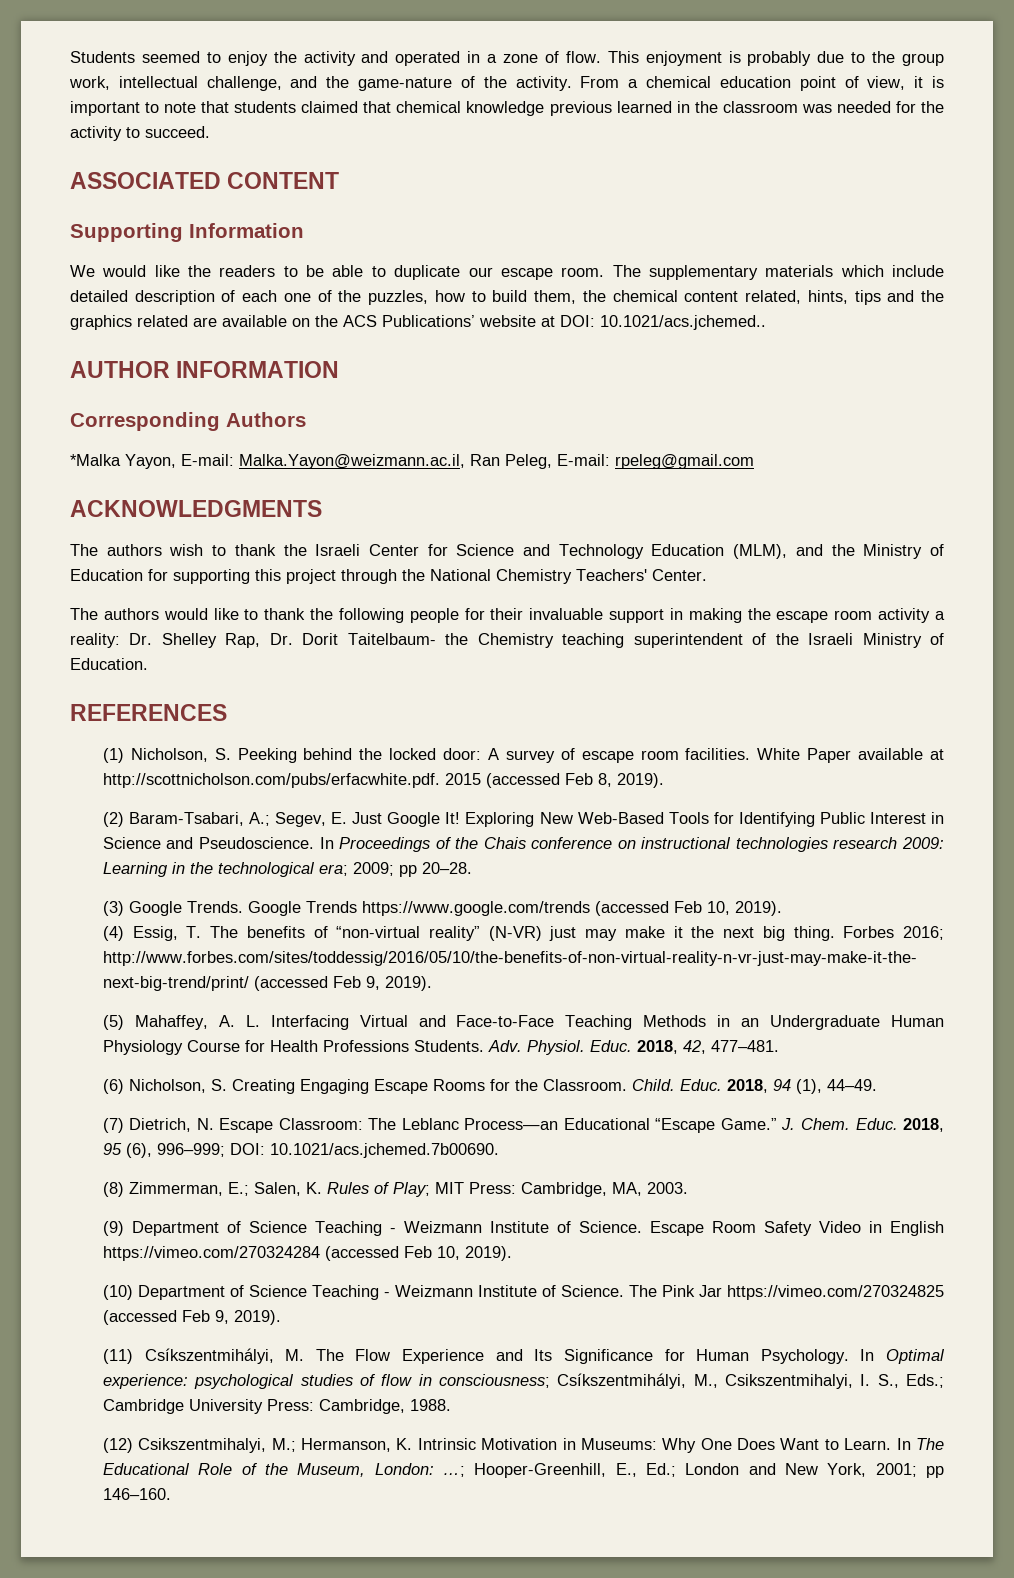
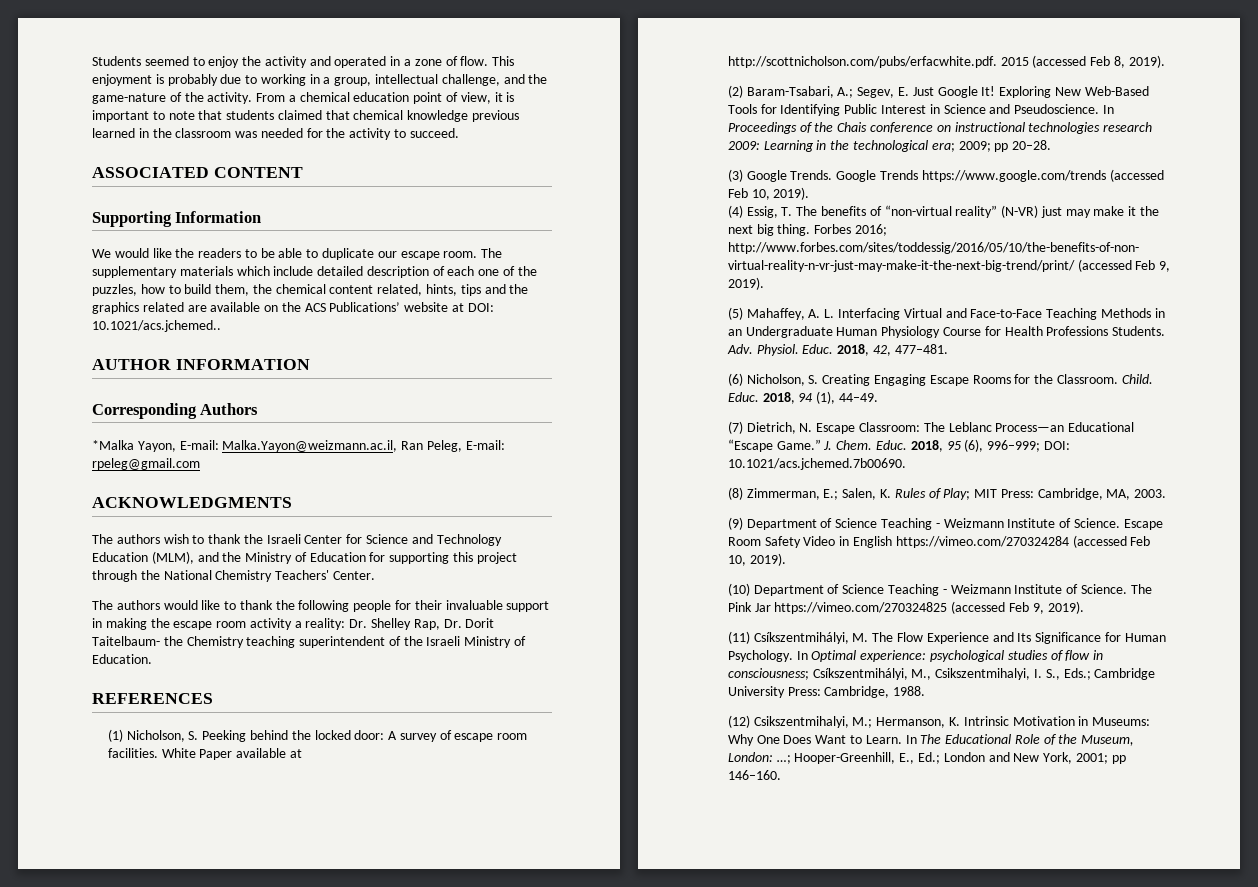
[872,51,944,66] [69,76,110,90] the group work, -> [260,74,372,86] working in a group,

